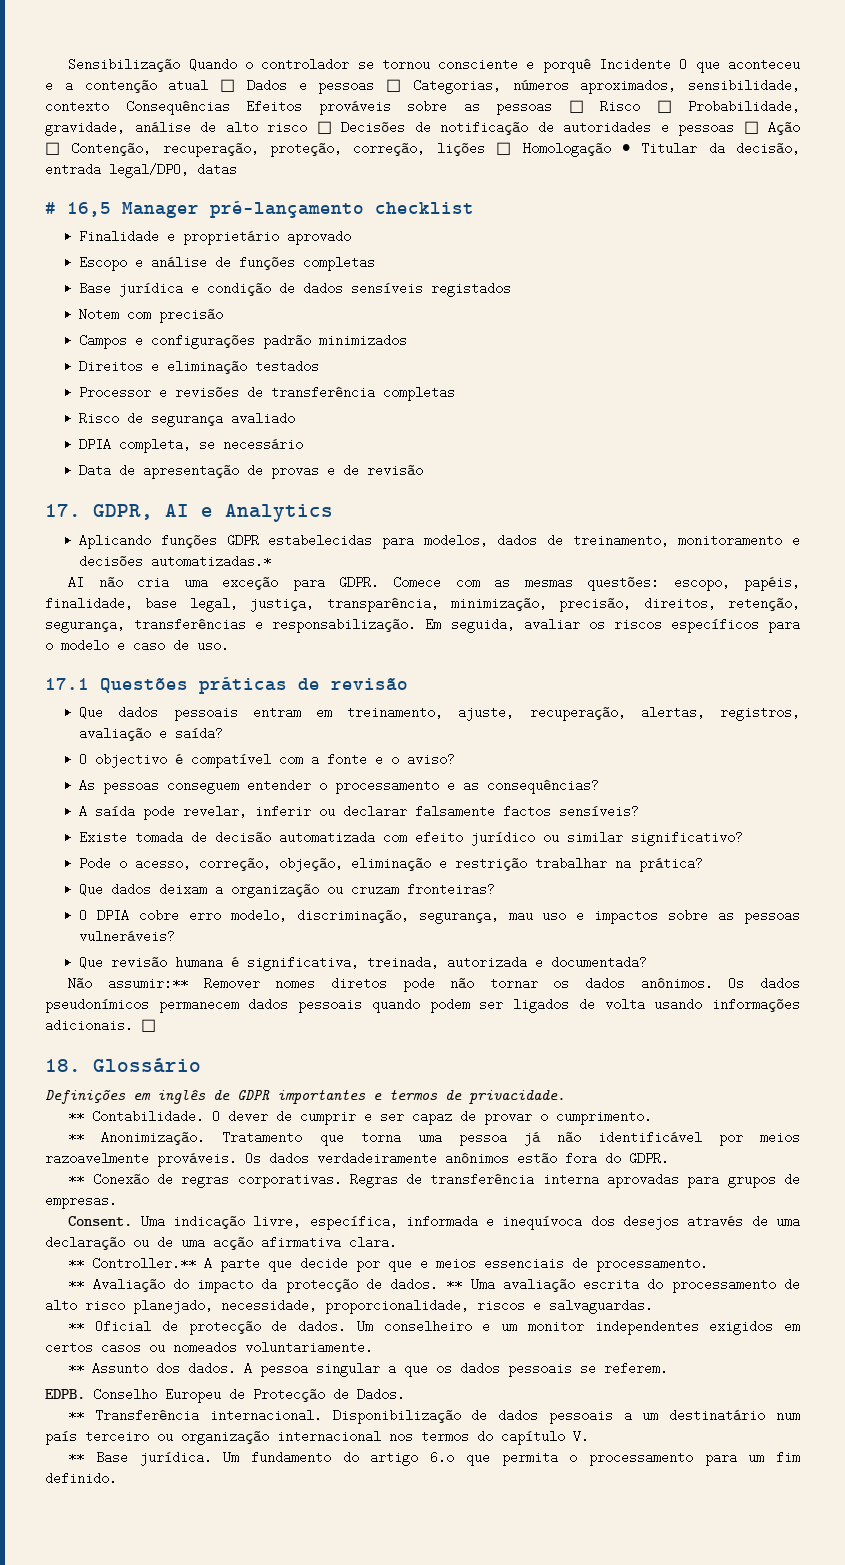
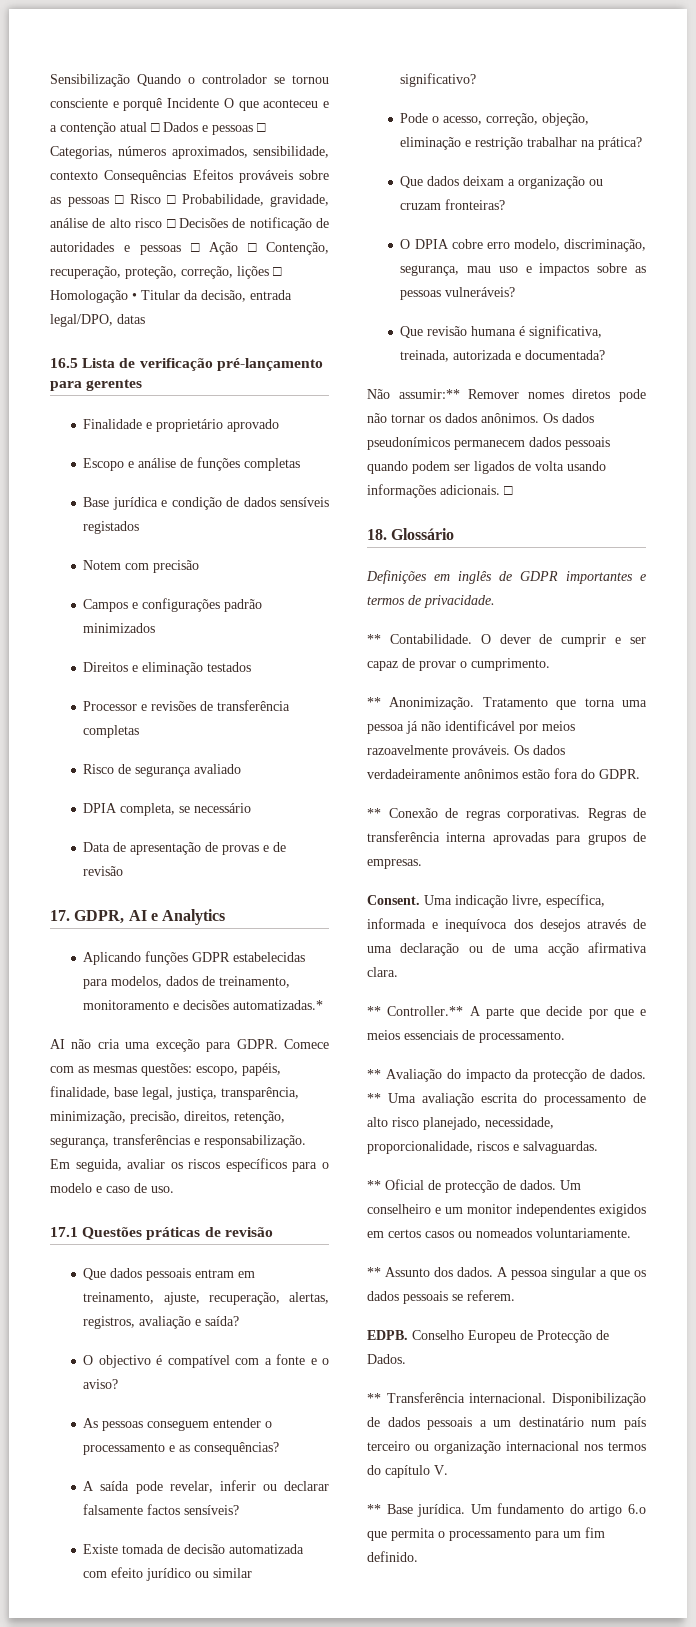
[45,201,474,218] # 16,5 Manager pré-lançamento checklist -> [50,358,323,371] [50,379,143,391] 16.5 Lista de verificação pré-lançamento para gerentes

